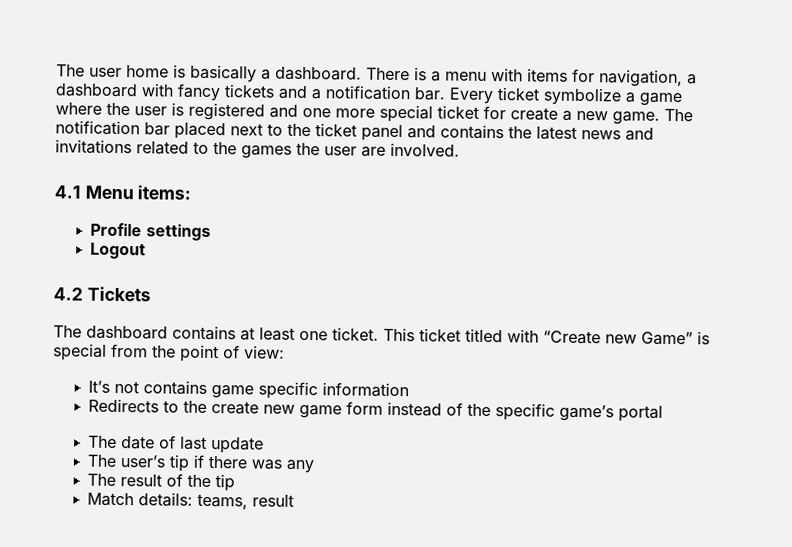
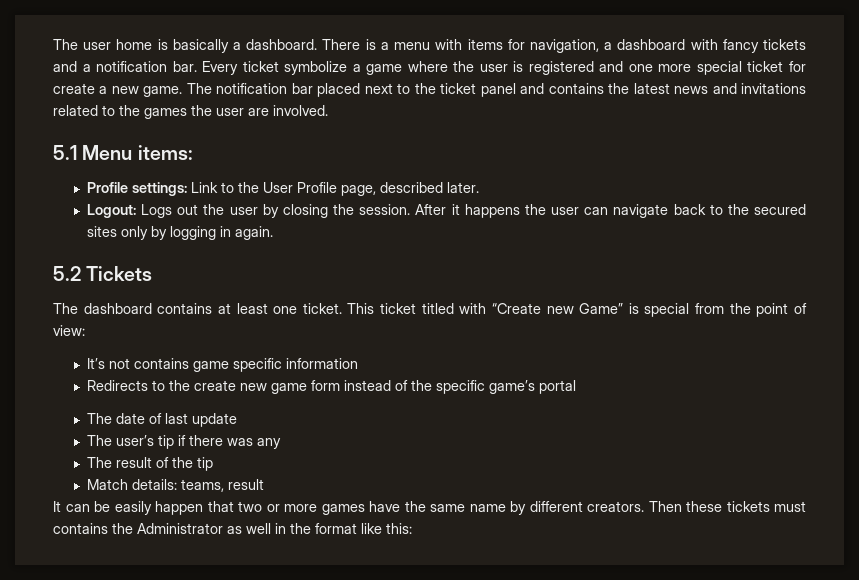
[54,185,81,199] 4.1 -> [53,145,77,160] 5.1
[146,223,212,241] [90,242,147,260] [53,287,83,301] settings // Logout // 4.2 -> [132,182,480,196] [87,204,807,218] [87,226,274,240] [53,266,81,281] settings: Link to the User Profile page, described later. // Logout: Logs out the user by closing the session. After it happens the user can navigate back to the secured sites only by logging in again. // 5.2
(295, 500) none -> [53,501,806,515] [53,523,412,534] // It can be easily happen that two or more games have the same name by different creators. Then these tickets must contains the Administrator as well in the format like this:

